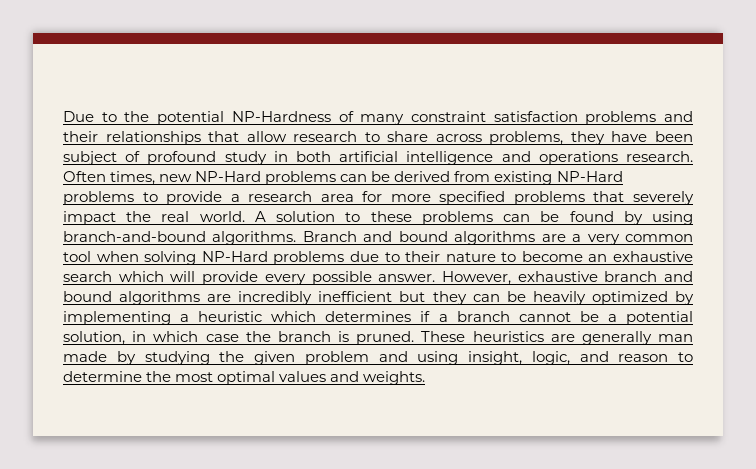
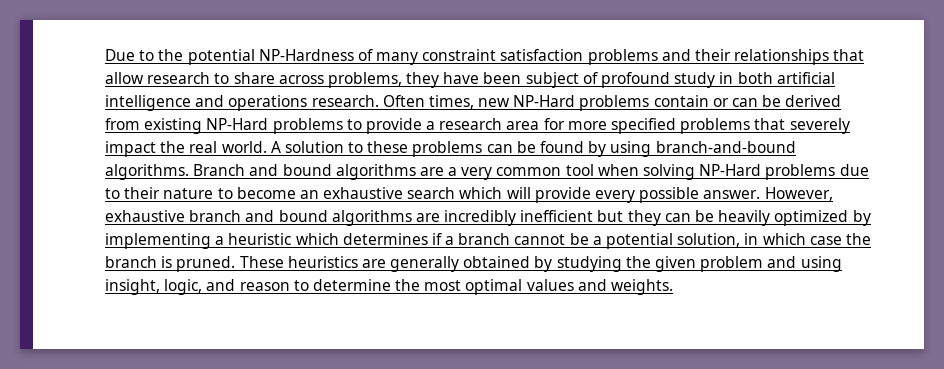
(337, 178) none -> [653,95,729,107] contain or
[658,334,693,342] [63,351,107,362] man made -> [463,256,531,268] obtained

